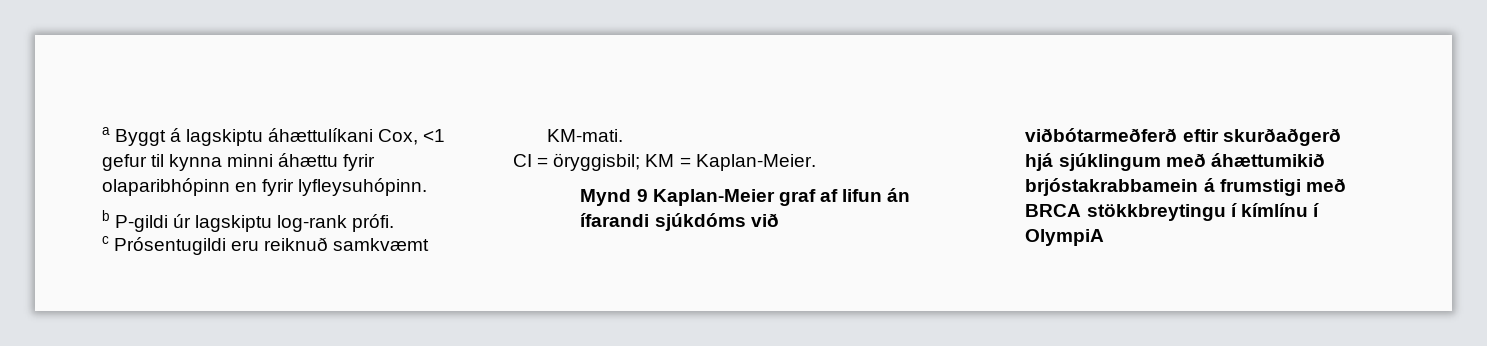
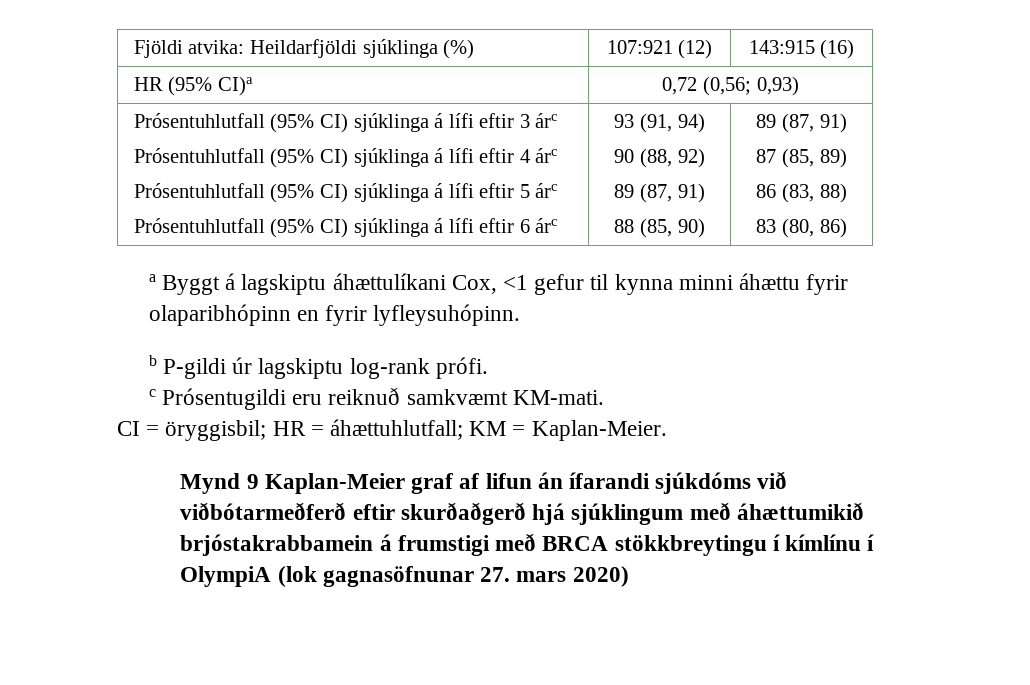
(101, 131) none -> [133,39,475,59] [606,39,713,59] [748,39,855,59] [133,76,254,96] [662,76,799,96] [133,113,558,133] [133,148,558,168] [133,183,558,203] [133,218,558,238] [614,113,705,133] [614,148,705,168] [614,183,705,203] [614,218,705,238] [756,113,847,133] [756,148,847,168] [756,183,847,203] [756,218,847,238] Fjöldi atvika: Heildarfjöldi sjúklinga (%) | 107:921 (12) | 143:915 (16) // HR (95% CI)a | 0,72 (0,56; 0,93) // Prósentuhlutfall (95% CI) sjúklinga á lífi eftir 3 árc // Prósentuhlutfall (95% CI) sjúklinga á lífi eftir 4 árc // Prósentuhlutfall (95% CI) sjúklinga á lífi eftir 5 árc // Prósentuhlutfall (95% CI) sjúklinga á lífi eftir 6 árc | 93 (91, 94) // 90 (88, 92) // 89 (87, 91) // 88 (85, 90) | 89 (87, 91) // 87 (85, 89) // 86 (83, 88) // 83 (80, 86) //
(641, 162) none -> [272,419,464,440] HR = áhættuhlutfall;
(1105, 237) none -> [277,566,629,587] (lok gagnasöfnunar 27. mars 2020)

